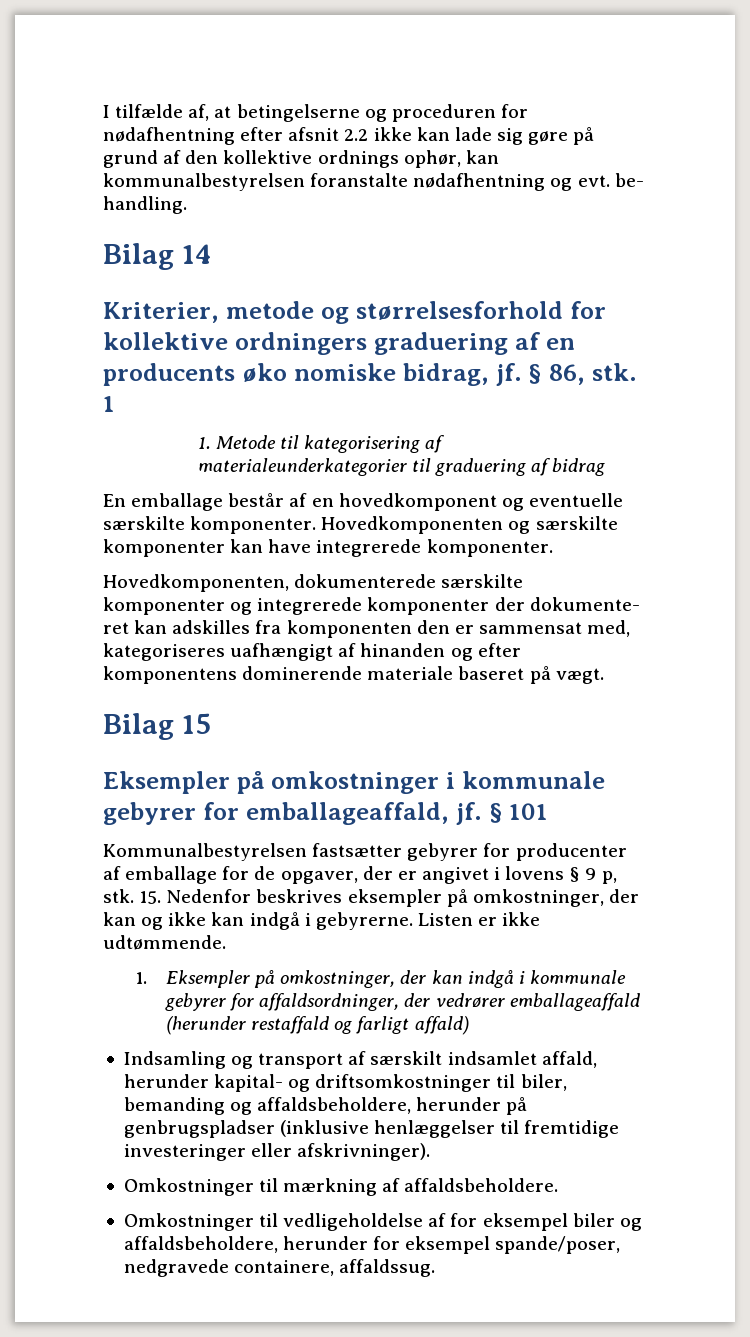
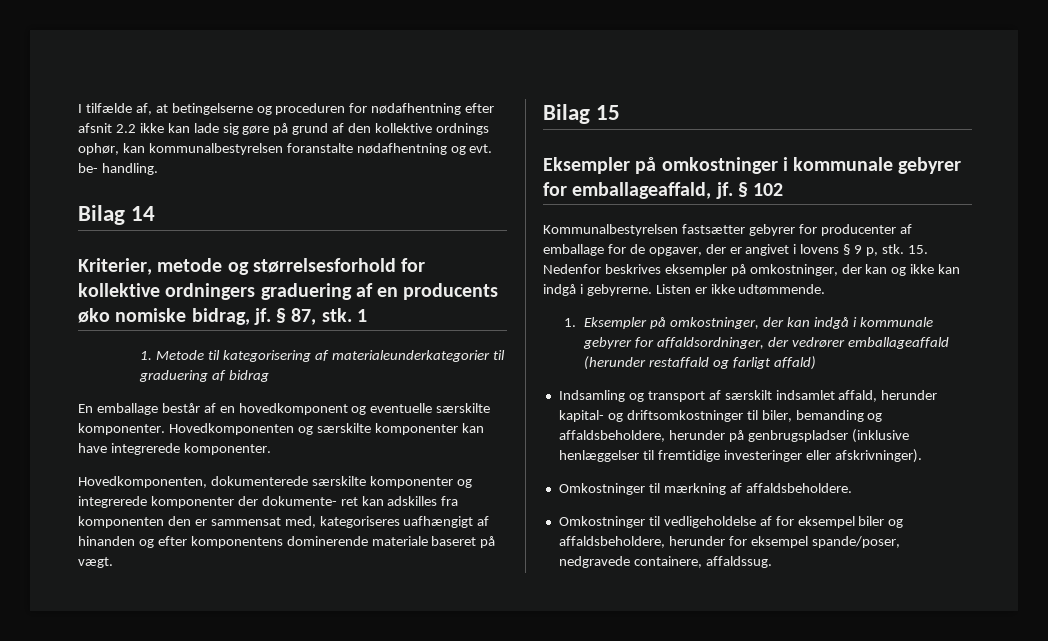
[549,364,586,385] 86, -> [291,308,317,325] 87,
[509,803,549,820] 101 -> [753,183,784,196] 102

